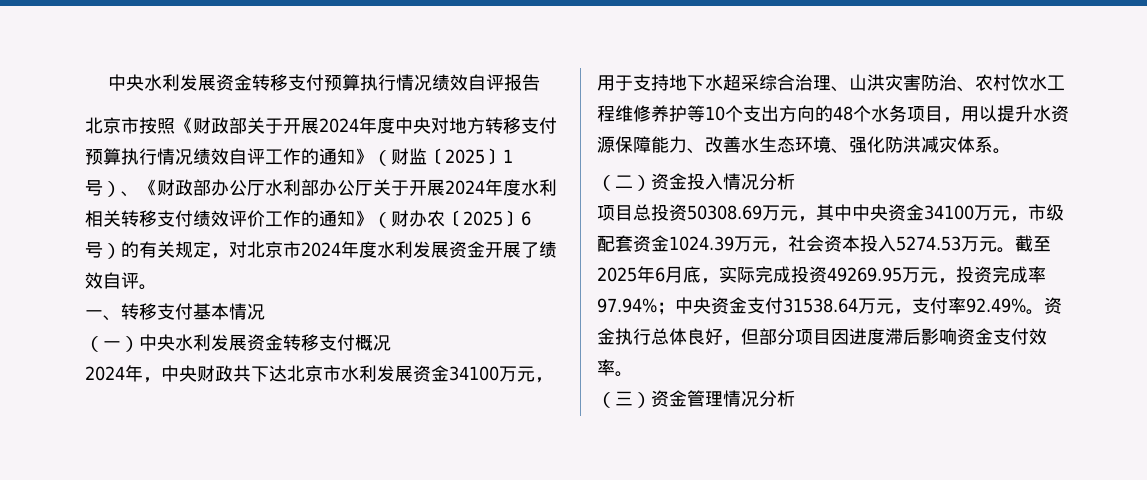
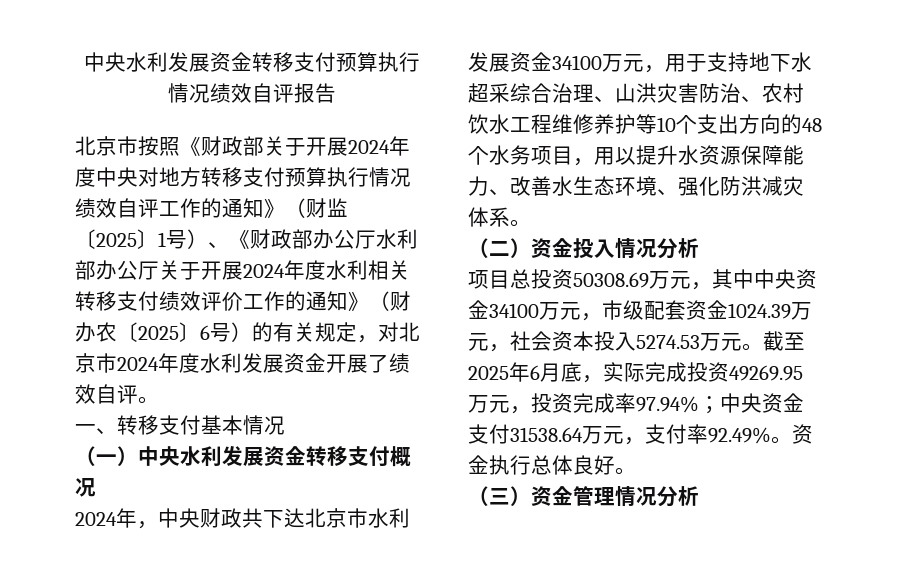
[723,328,1047,346] [597,359,615,376] ，但部分项目因进度滞后影响资金支付效率 -> (615, 465) none

